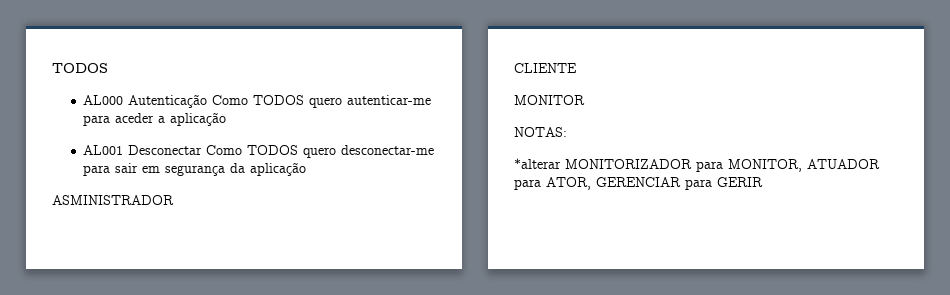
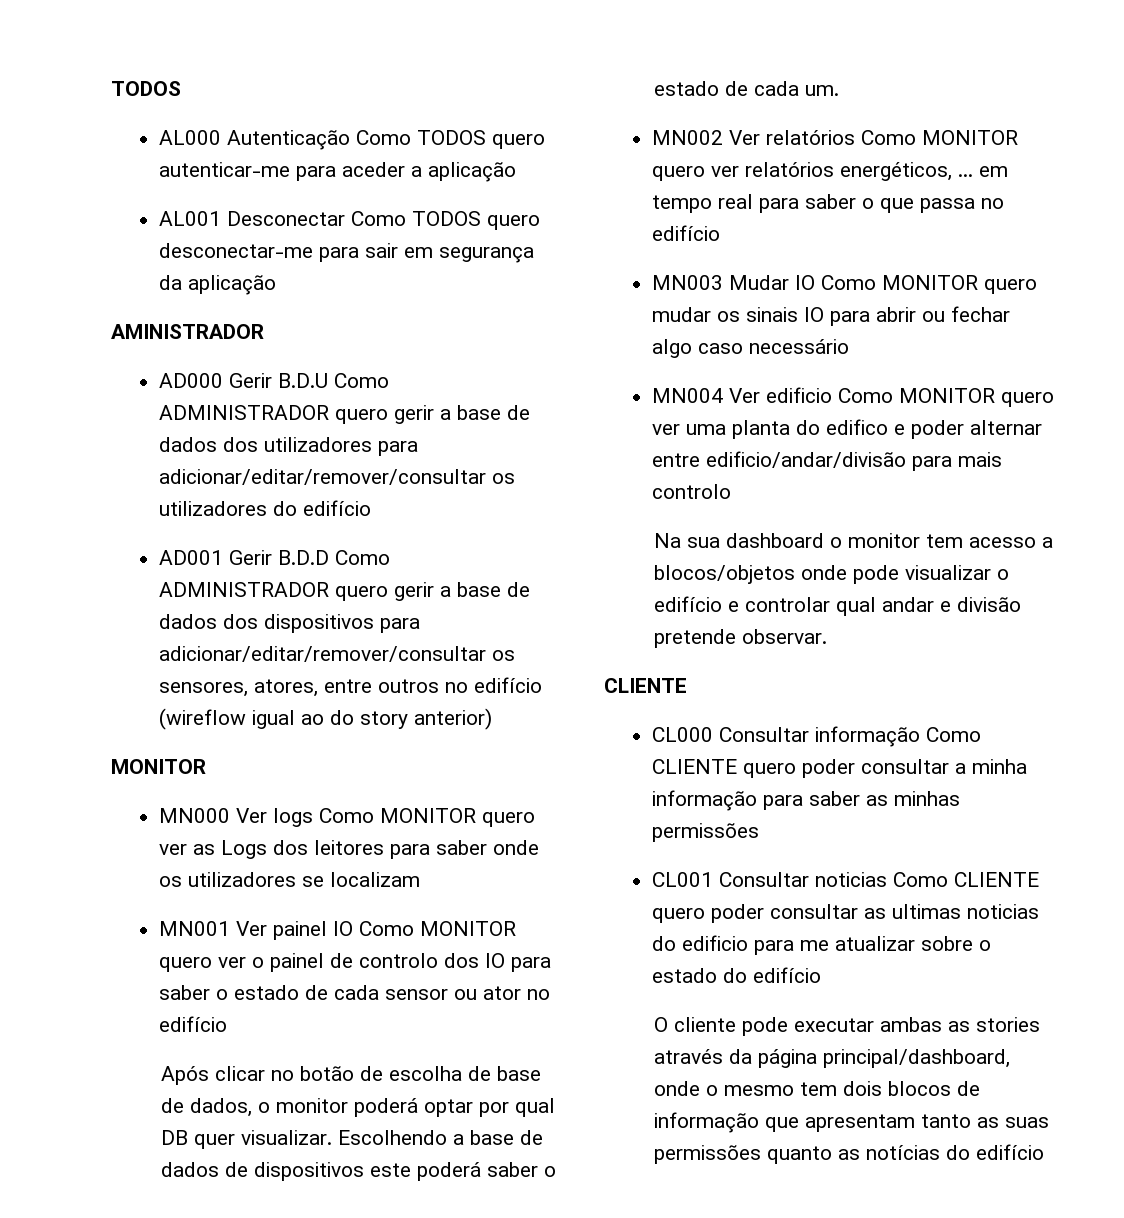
[52,195,174,205] [514,63,577,73] [514,95,585,105] [514,127,567,137] [514,158,880,172] [514,177,763,190] ASMINISTRADOR // CLIENTE // MONITOR // NOTAS: // *alterar MONITORIZADOR para MONITOR, ATUADOR para ATOR, GERENCIAR para GERIR -> [111,324,264,339] [158,373,389,388] [158,405,530,424] [158,437,418,456] [158,469,515,485] [158,500,371,516] [158,550,390,565] [158,582,530,601] [158,614,420,633] [158,646,515,662] [158,677,542,697] [158,708,492,730] [111,759,206,774] [158,808,535,827] [158,840,539,859] [158,872,420,887] [158,921,516,940] [158,953,551,972] [158,985,550,1000] [158,1016,227,1032] [160,1066,541,1085] [160,1098,555,1117] [160,1130,543,1149] [160,1162,556,1181] [653,81,839,96] [651,130,1018,145] [651,162,1008,181] [651,194,1004,213] [651,225,720,241] [651,275,1037,294] [651,306,1010,326] [651,339,849,358] [651,387,1054,407] [651,419,1042,439] [651,451,1002,471] [651,484,731,499] [653,533,1053,548] [653,565,1009,584] [653,596,1021,616] [653,629,827,648] [604,678,687,693] [651,726,981,747] [651,759,1027,778] [651,790,960,811] [651,823,759,842] [651,872,1039,887] [651,904,1039,923] [651,935,991,955] [651,967,821,983] [653,1017,1040,1036] [653,1049,1010,1068] [653,1081,980,1096] [653,1112,1049,1133] [653,1144,1044,1164] AMINISTRADOR // AD000 Gerir B.D.U Como ADMINISTRADOR quero gerir a base de dados dos utilizadores para adicionar/editar/remover/consultar os utilizadores do edifício // AD001 Gerir B.D.D Como ADMINISTRADOR quero gerir a base de dados dos dispositivos para adicionar/editar/remover/consultar os sensores, atores, entre outros no edifício (wireflow igual ao do story anterior) // MONITOR // MN000 Ver logs Como MONITOR quero ver as Logs dos leitores para saber onde os utilizadores se localizam // MN001 Ver painel IO Como MONITOR quero ver o painel de controlo dos IO para saber o estado de cada sensor ou ator no edifício // Após clicar no botão de escolha de base de dados, o monitor poderá optar por qual DB quer visualizar. Escolhendo a base de dados de dispositivos este poderá saber o estado de cada um. // MN002 Ver relatórios Como MONITOR quero ver relatórios energéticos, ... em tempo real para saber o que passa no edifício // MN003 Mudar IO Como MONITOR quero mudar os sinais IO para abrir ou fechar algo caso necessário // MN004 Ver edificio Como MONITOR quero ver uma planta do edifico e poder alternar entre edificio/andar/divisão para mais controlo // Na sua dashboard o monitor tem acesso a blocos/objetos onde pode visualizar o edifício e controlar qual andar e divisão pretende observar. // CLIENTE // CL000 Consultar informação Como CLIENTE quero poder consultar a minha informação para saber as minhas permissões // CL001 Consultar noticias Como CLIENTE quero poder consultar as ultimas noticias do edificio para me atualizar sobre o estado do edifício // O cliente pode executar ambas as stories através da página principal/dashboard, onde o mesmo tem dois blocos de informação que apresentam tanto as suas permissões quanto as notícias do edifício

